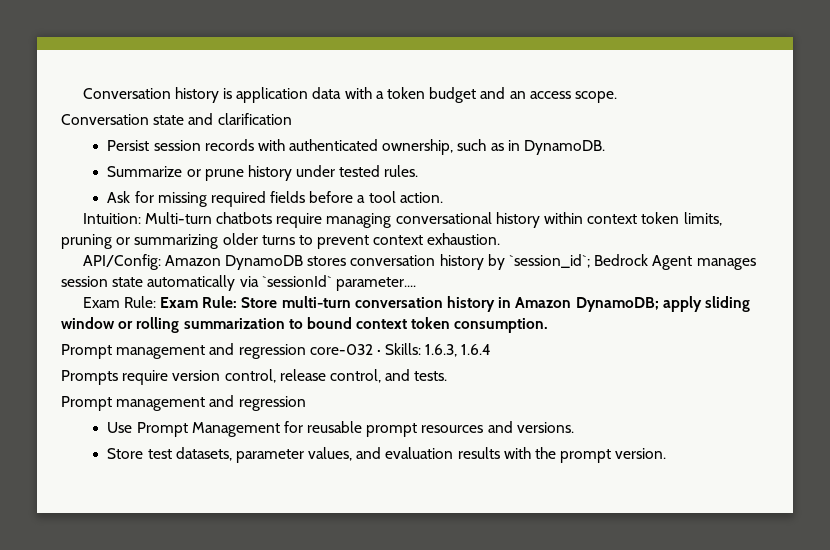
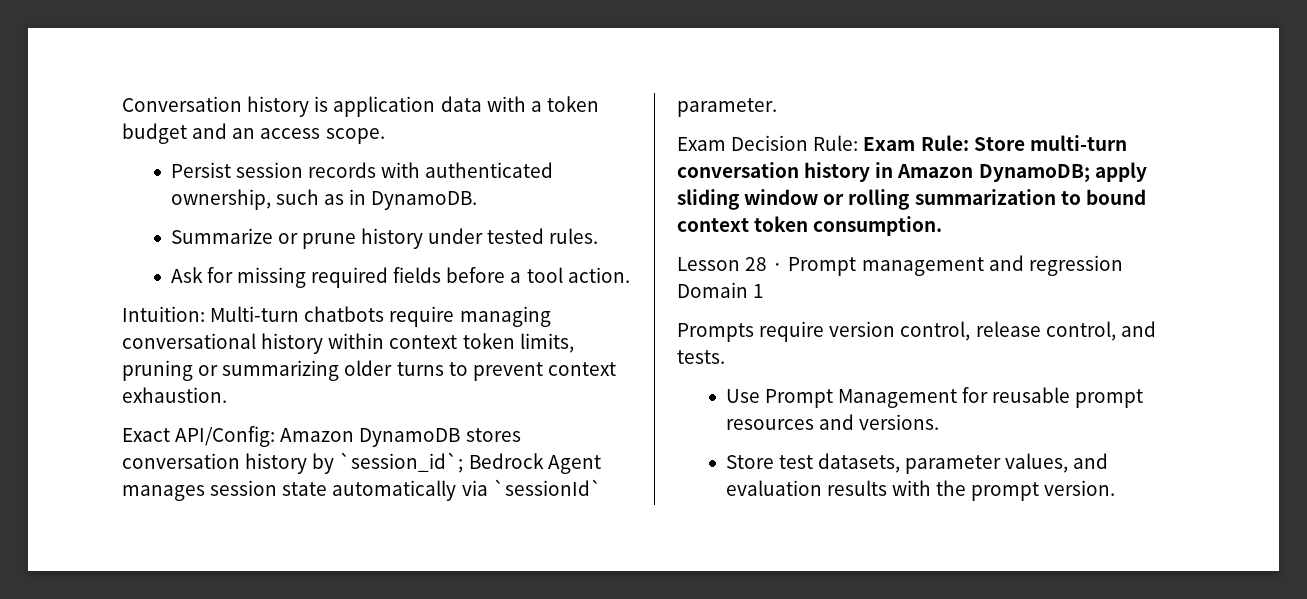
[61,113,292,125] // Conversation state and clarification -> (385, 136) none
(501, 239) none -> [122,428,170,442] Exact
[335,277,416,291] [82,297,120,308] parameter.... // Exam -> [677,98,777,117] [677,135,809,151] parameter. // Exam Decision
[61,343,492,359] Prompt management and regression core-032 · Skills: 1.6.3, 1.6.4 -> [677,255,1123,276] [677,282,765,298] Lesson 28 · Prompt management and regression Domain 1
[61,395,306,411] // Prompt management and regression -> (725, 357) none

